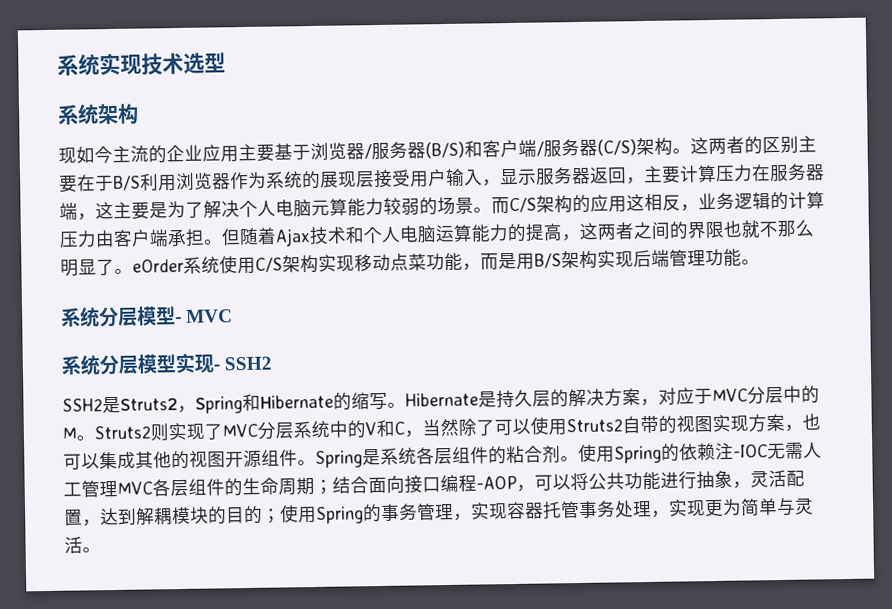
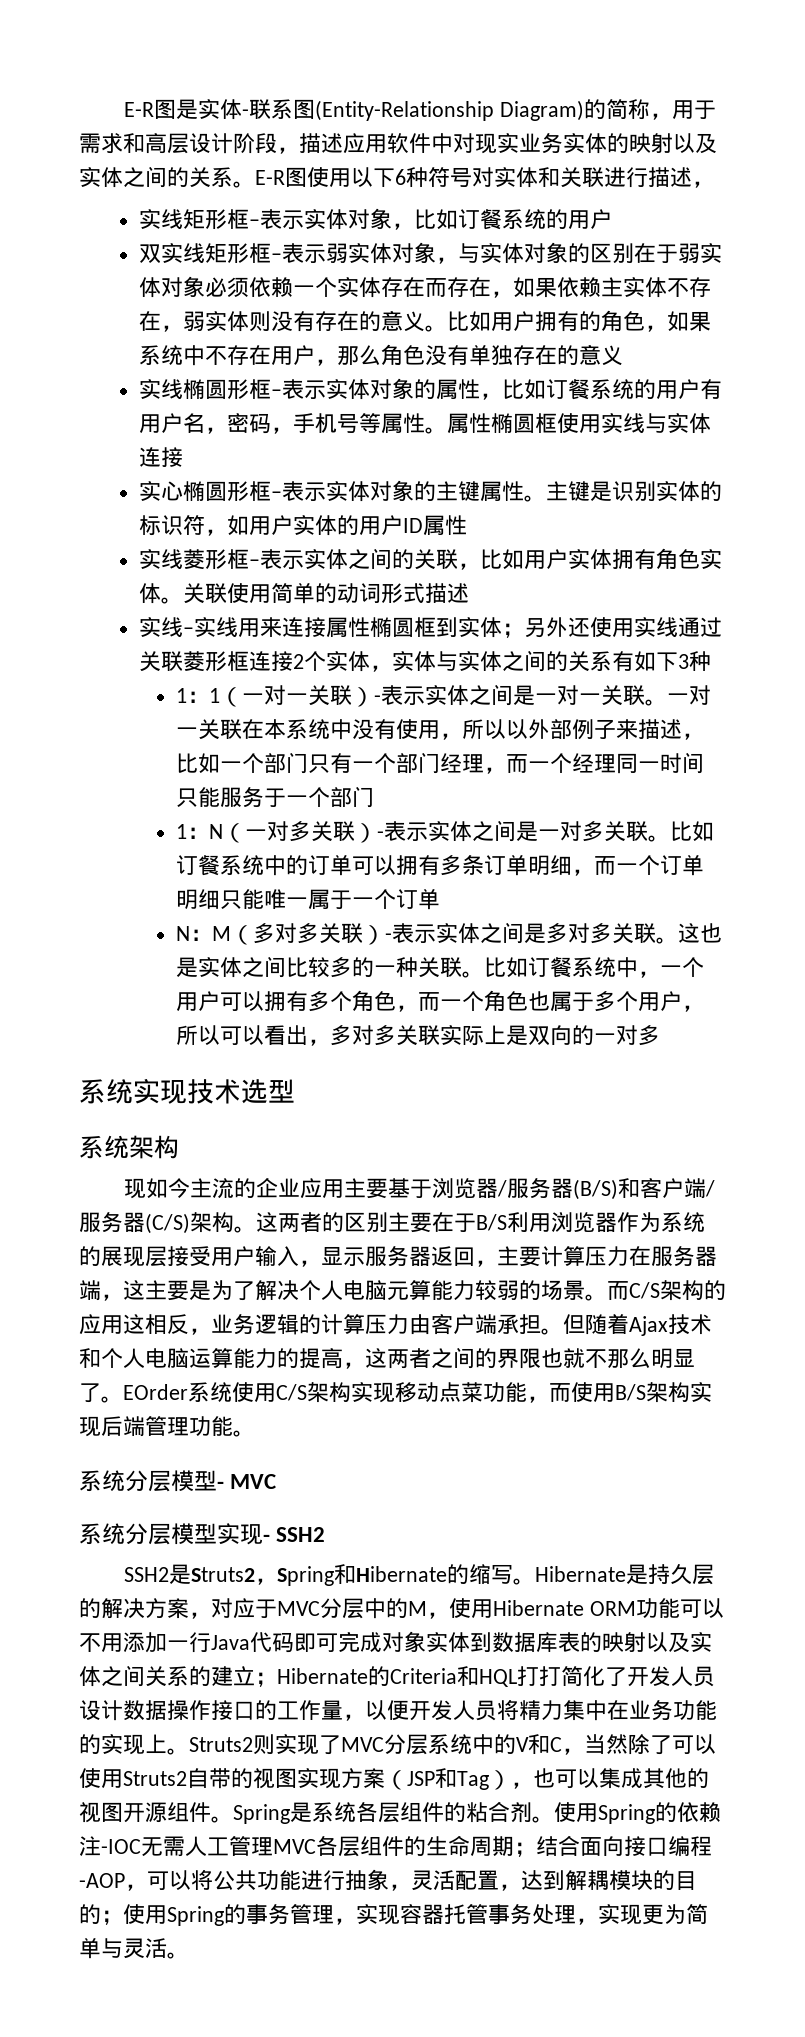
(57, 65) none -> [124,99,717,121] [79,133,717,154] [79,166,714,188] [139,208,613,230] [139,242,723,264] [139,276,712,298] [139,310,712,332] [139,344,624,366] [139,378,723,400] [139,413,712,434] [139,447,184,467] [139,480,723,502] [139,515,468,536] [139,548,723,570] [139,583,470,604] [139,617,723,638] [139,650,712,672] [176,684,712,707] [176,719,705,740] [176,752,705,774] [176,786,375,808] [176,820,715,843] [176,855,705,876] [176,889,441,910] [176,922,723,945] [176,956,705,978] [176,990,705,1012] [176,1025,661,1046] E-R图是实体-联系图(Entity-Relationship Diagram)的简称，用于需求和高层设计阶段，描述应用软件中对现实业务实体的映射以及实体之间的关系。E-R图使用以下6种符号对实体和关联进行描述， // 实线矩形框–表示实体对象，比如订餐系统的用户 // 双实线矩形框–表示弱实体对象，与实体对象的区别在于弱实体对象必须依赖一个实体存在而存在，如果依赖主实体不存在，弱实体则没有存在的意义。比如用户拥有的角色，如果系统中不存在用户，那么角色没有单独存在的意义 // 实线椭圆形框–表示实体对象的属性，比如订餐系统的用户有用户名，密码，手机号等属性。属性椭圆框使用实线与实体连接 // 实心椭圆形框–表示实体对象的主键属性。主键是识别实体的标识符，如用户实体的用户ID属性 // 实线菱形框–表示实体之间的关联，比如用户实体拥有角色实体。关联使用简单的动词形式描述 // 实线–实线用来连接属性椭圆框到实体；另外还使用实线通过关联菱形框连接2个实体，实体与实体之间的关系有如下3种 // 1：1（一对一关联）-表示实体之间是一对一关联。一对一关联在本系统中没有使用，所以以外部例子来描述，比如一个部门只有一个部门经理，而一个经理同一时间只能服务于一个部门 // 1：N（一对多关联）-表示实体之间是一对多关联。比如订餐系统中的订单可以拥有多条订单明细，而一个订单明细只能唯一属于一个订单 // N：M（多对多关联）-表示实体之间是多对多关联。这也是实体之间比较多的一种关联。比如订餐系统中，一个用户可以拥有多个角色，而一个角色也属于多个用户，所以可以看出，多对多关联实际上是双向的一对多 //
[132,258,184,273] eOrder -> [123,1384,188,1400] EOrder
[498,252,517,270] 是 -> [571,1382,593,1402] 使
(77, 433) none -> [427,1598,724,1619] [79,1631,712,1653] [79,1665,715,1687] [79,1699,717,1721] [79,1734,167,1755] ，使用Hibernate ORM功能可以不用添加一行Java代码即可完成对象实体到数据库表的映射以及实体之间关系的建立；Hibernate的Criteria和HQL打打简化了开发人员设计数据操作接口的工作量，以便开发人员将精力集中在业务功能的实现上
(785, 422) none -> [385,1768,511,1790] （JSP和Tag）

